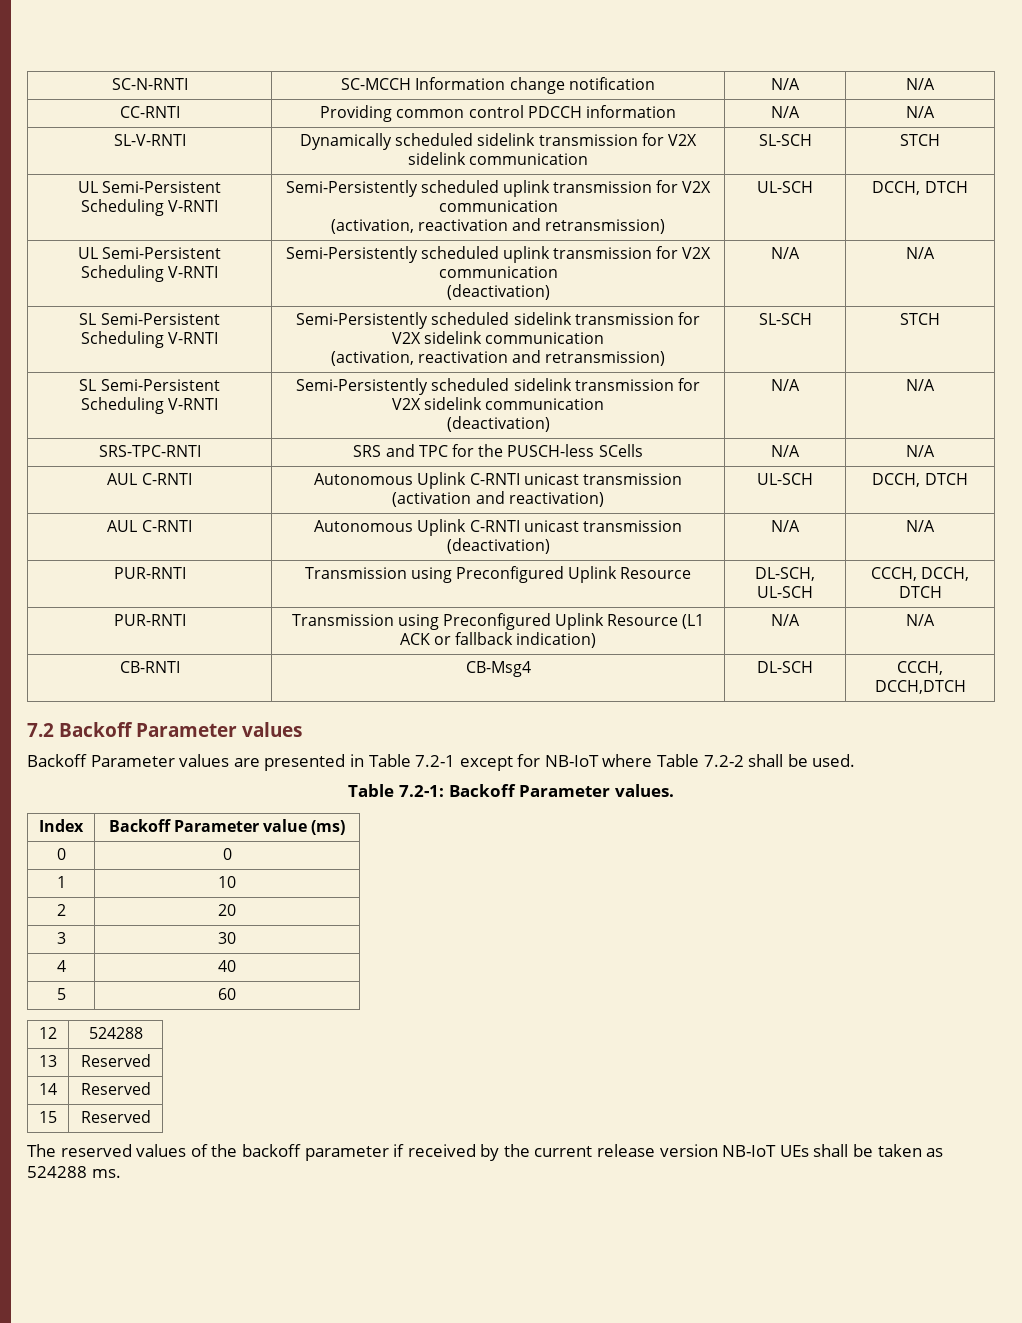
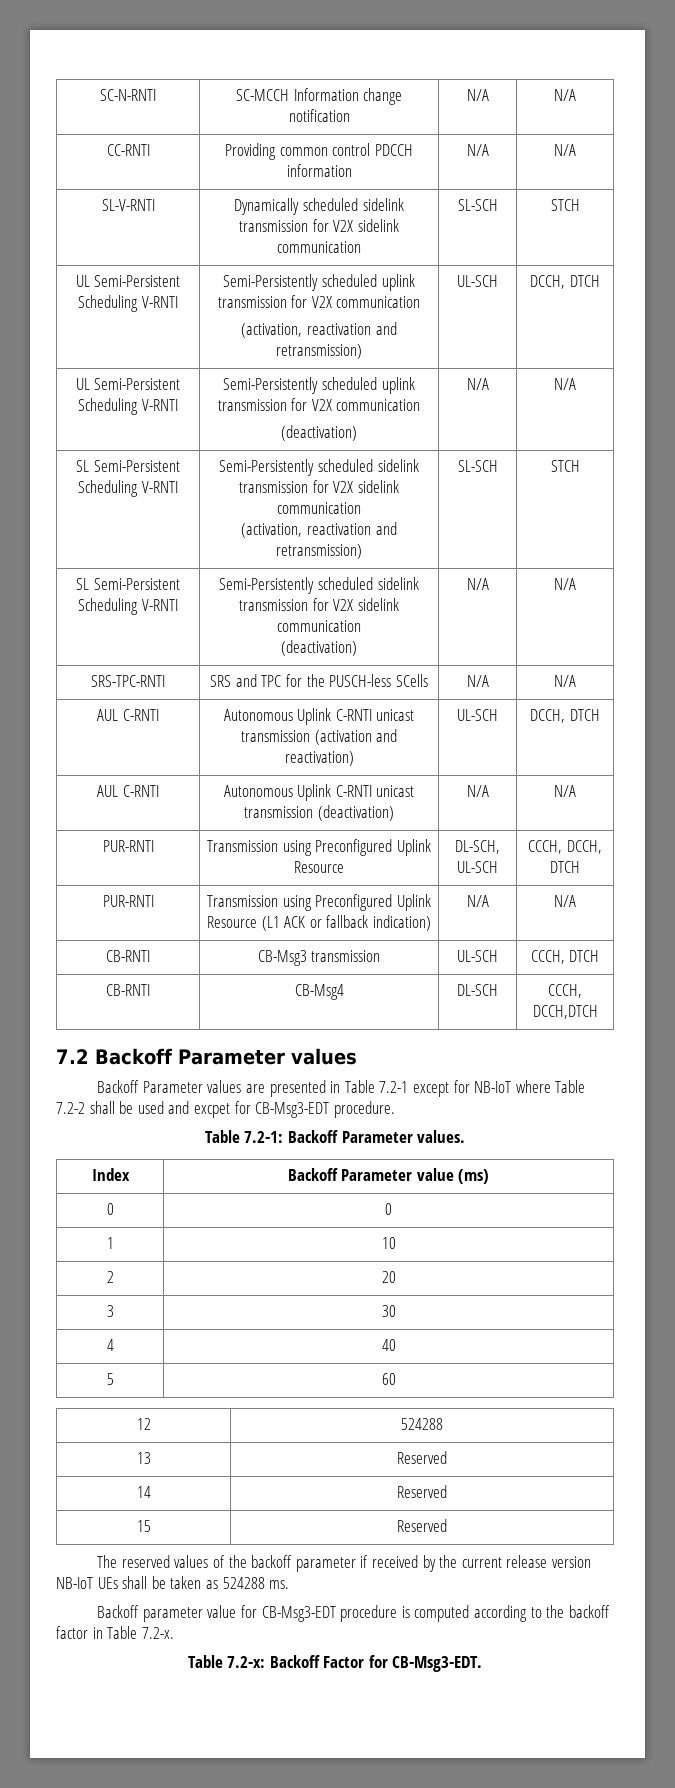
(935, 620) none -> [106,950,150,962] [257,950,381,966] [457,950,498,962] [530,950,600,964] // CB-RNTI | CB-Msg3 transmission | UL-SCH | CCCH, DTCH
[812,754,856,767] used. -> [137,1101,395,1118] used and excpet for CB-Msg3-EDT procedure.
(121, 1173) none -> [97,1605,610,1622] [56,1626,174,1639] [187,1655,483,1672] // Backoff parameter value for CB-Msg3-EDT procedure is computed according to the backoff factor in Table 7.2-x. // Table 7.2-x: Backoff Factor for CB-Msg3-EDT.

